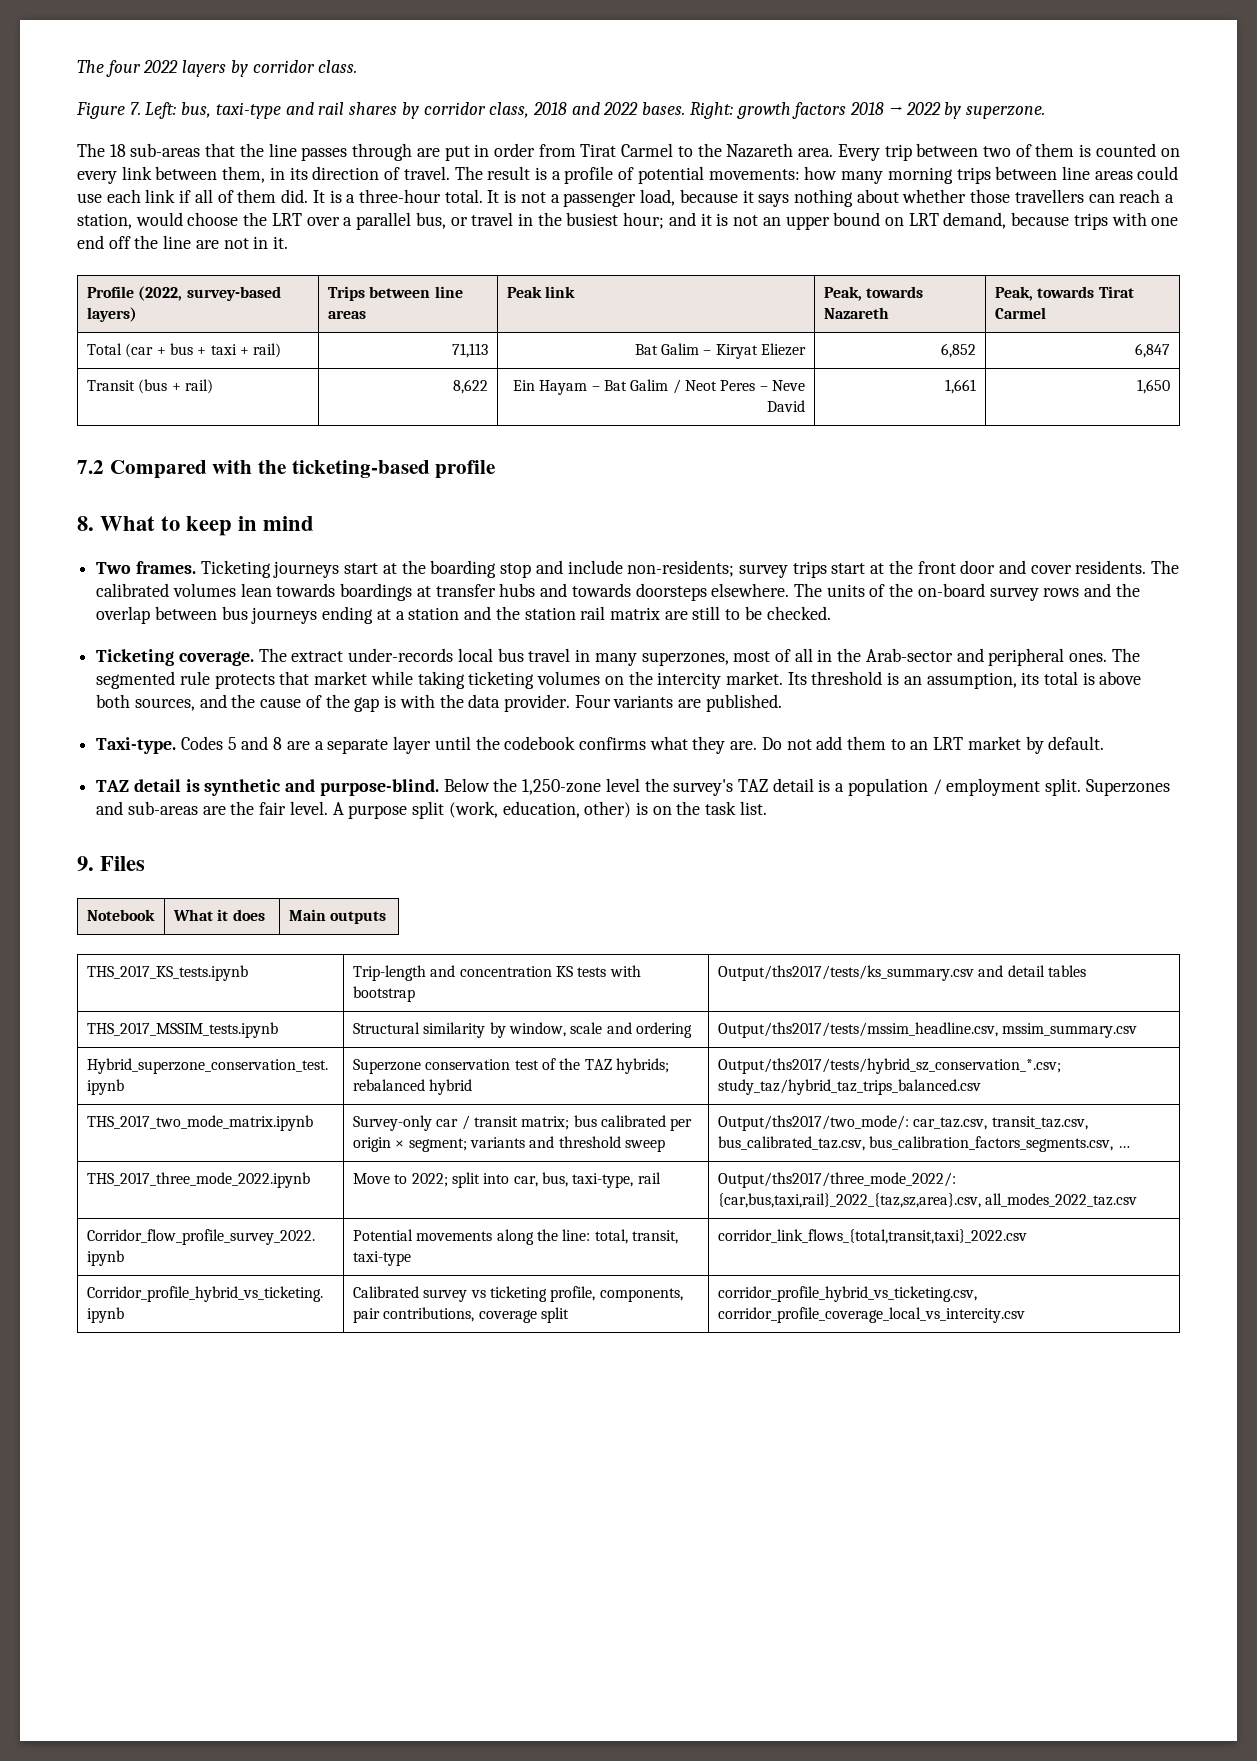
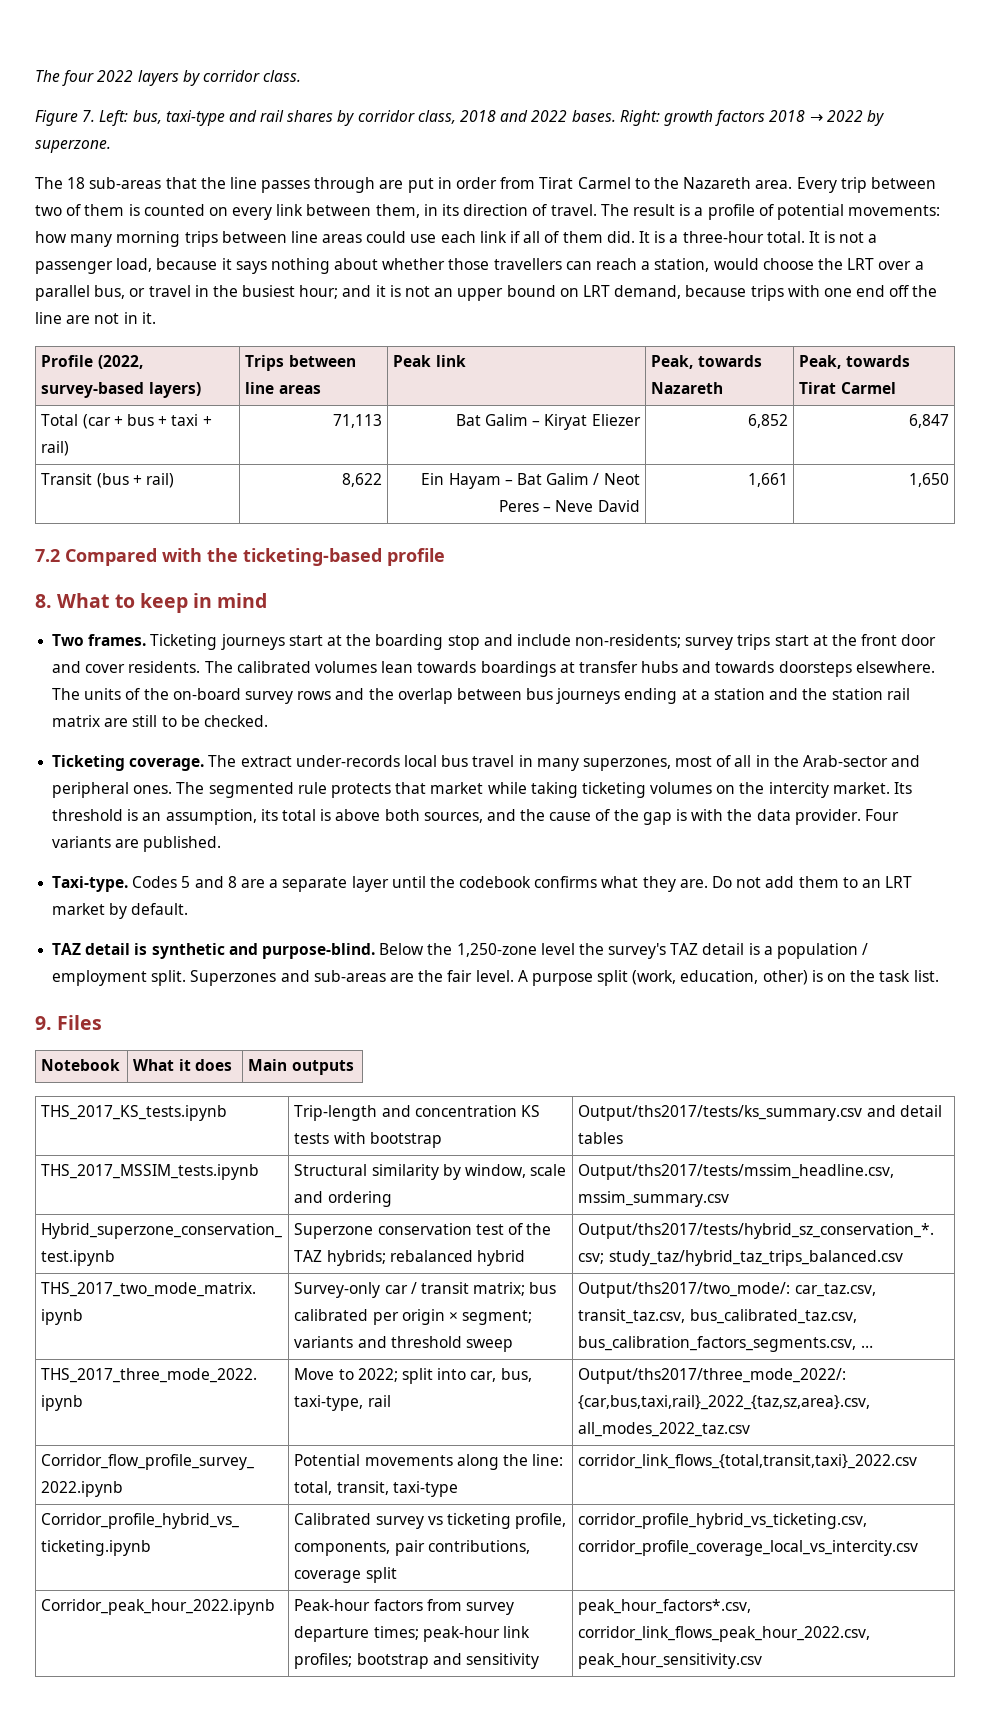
(1025, 1315) none -> [41,1599,276,1615] [294,1599,514,1615] [294,1626,530,1642] [294,1653,539,1669] [578,1599,752,1615] [578,1626,871,1642] [578,1653,763,1669] // Corridor_peak_hour_2022.ipynb | Peak-hour factors from survey departure times; peak-hour link profiles; bootstrap and sensitivity | peak_hour_factors*.csv, corridor_link_flows_peak_hour_2022.csv, peak_hour_sensitivity.csv

